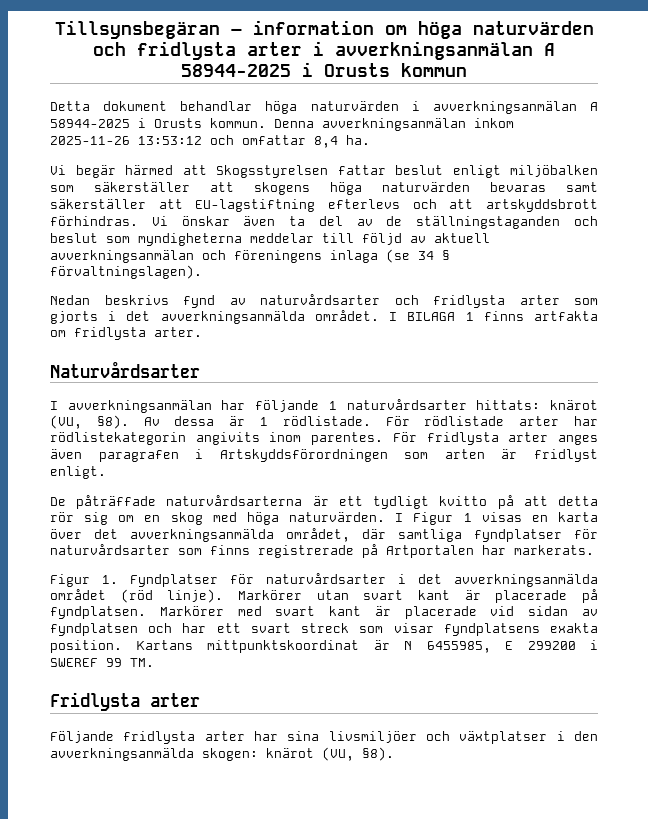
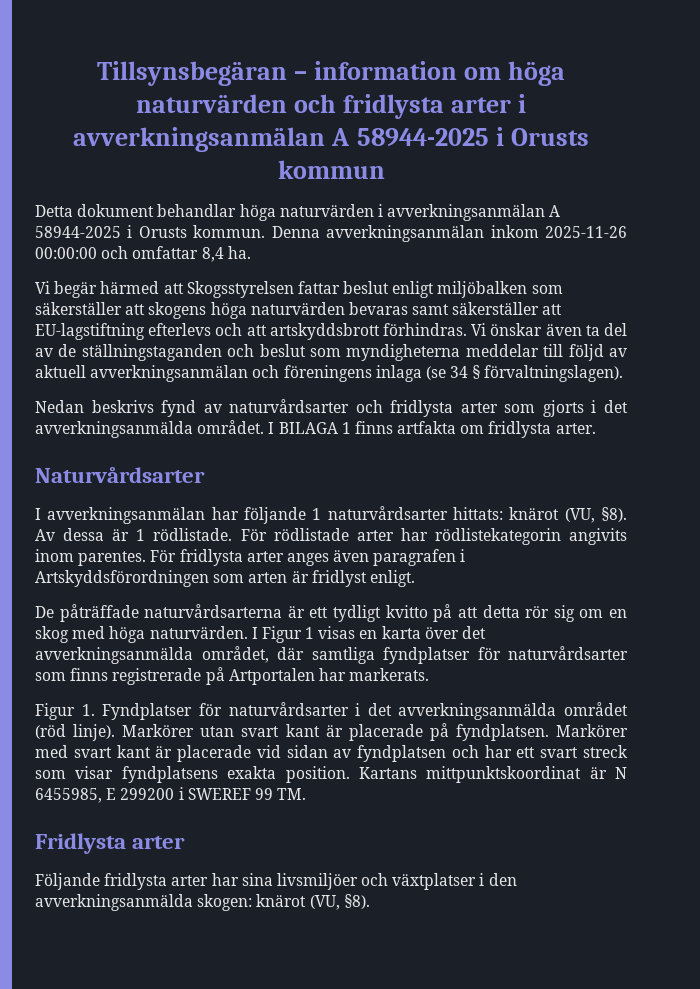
[138,136,202,145] 13:53:12 -> [35,247,97,259] 00:00:00

